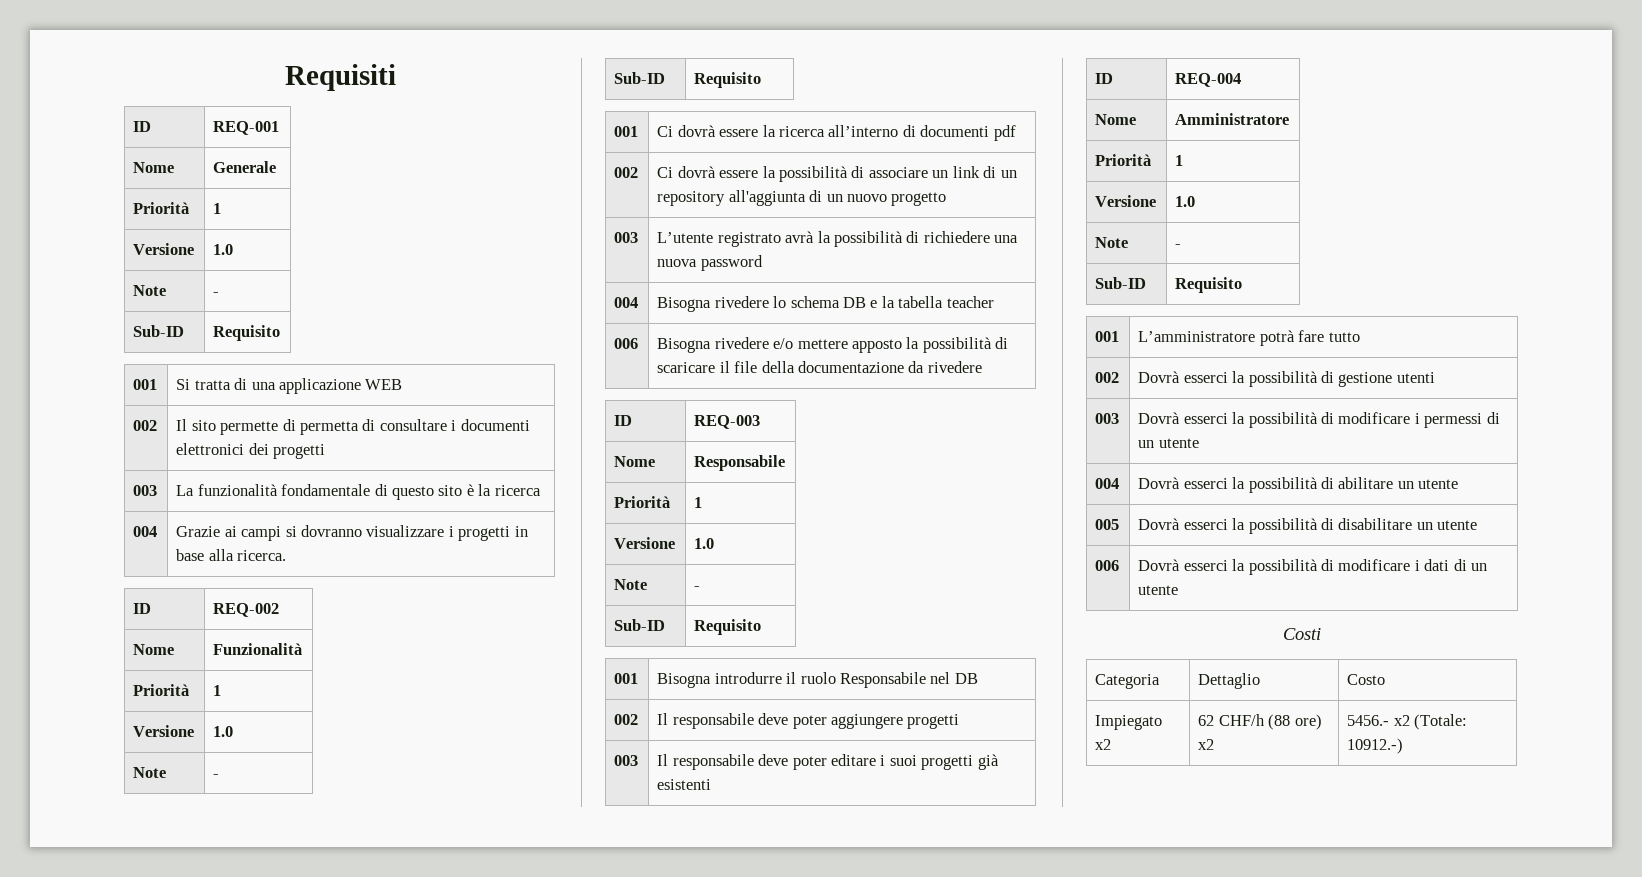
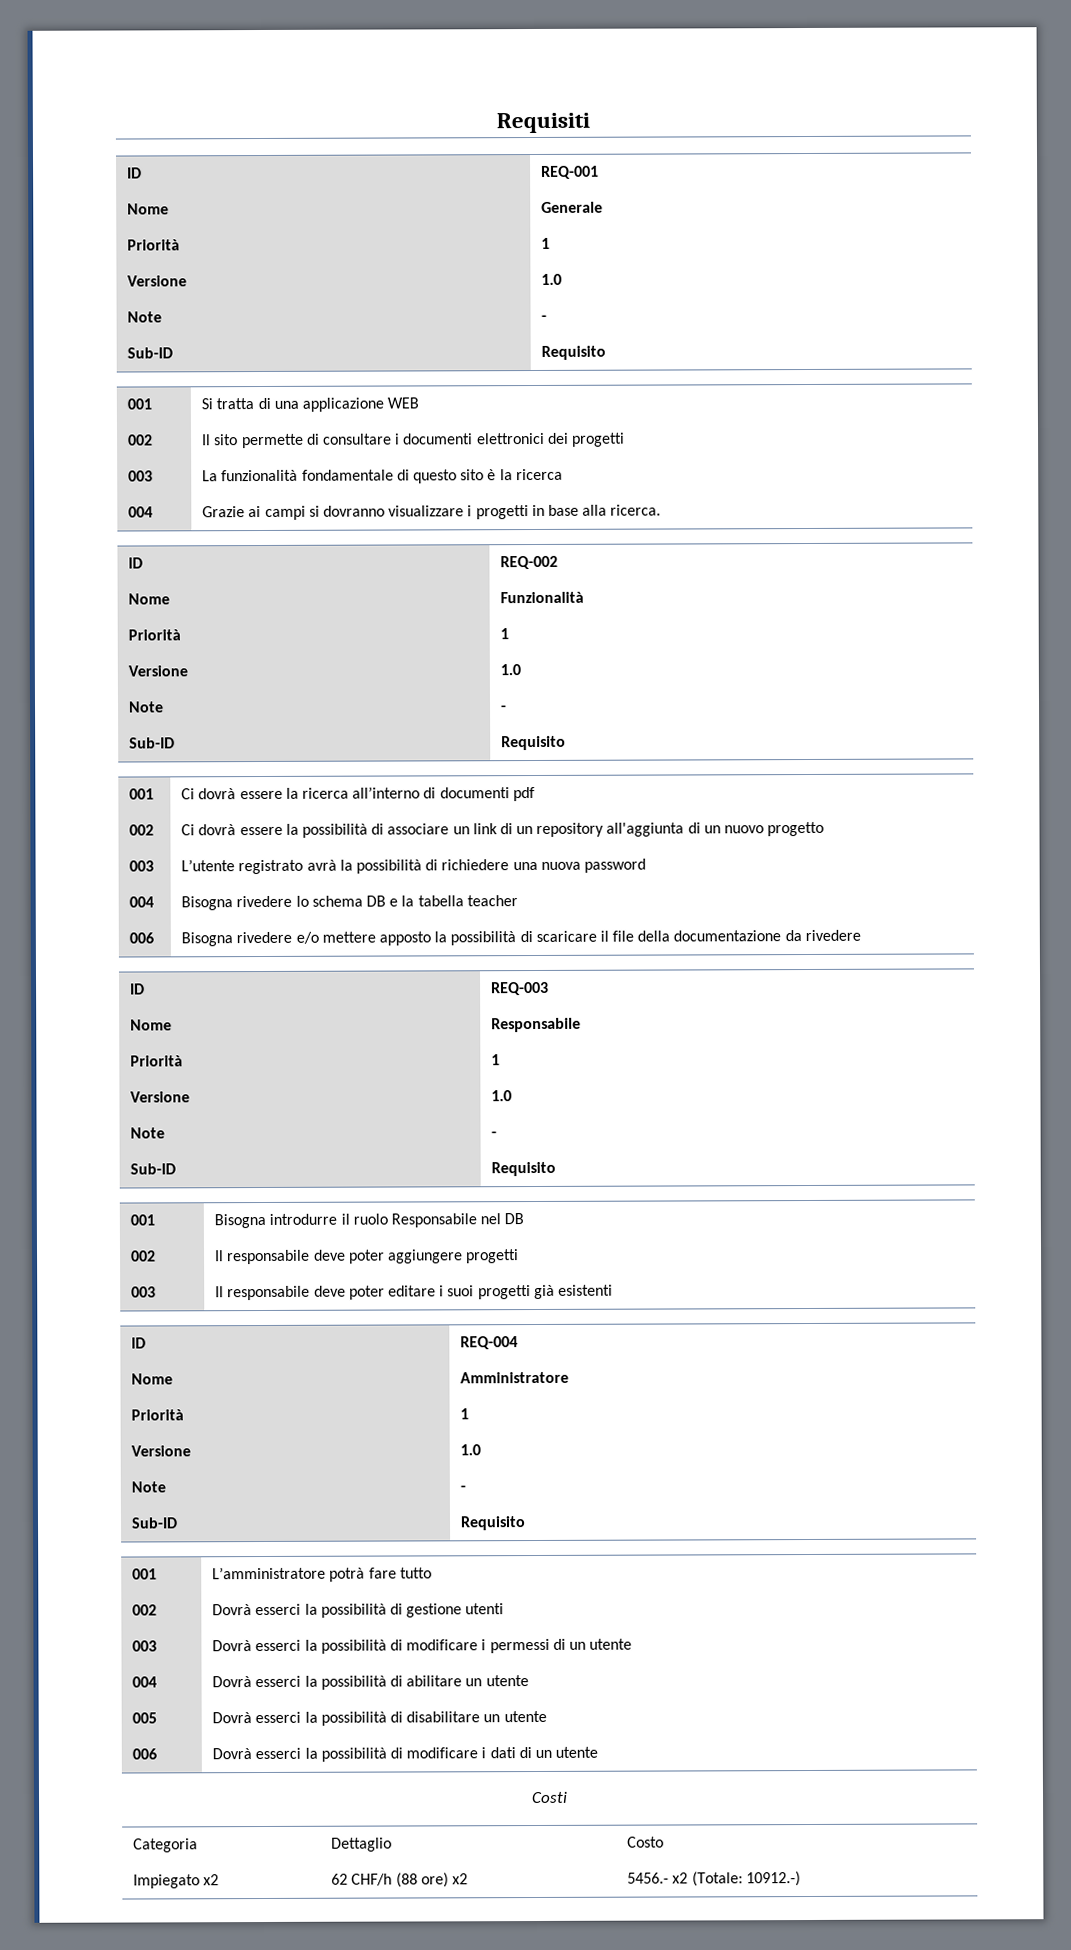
[299,419,376,435] permetta di -> (320, 439) none

